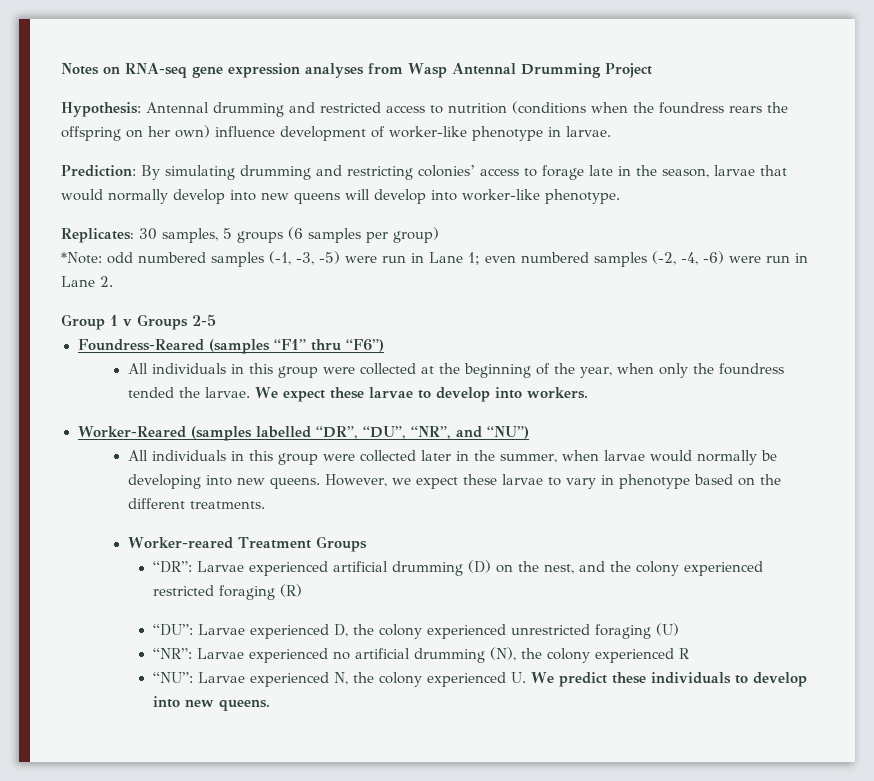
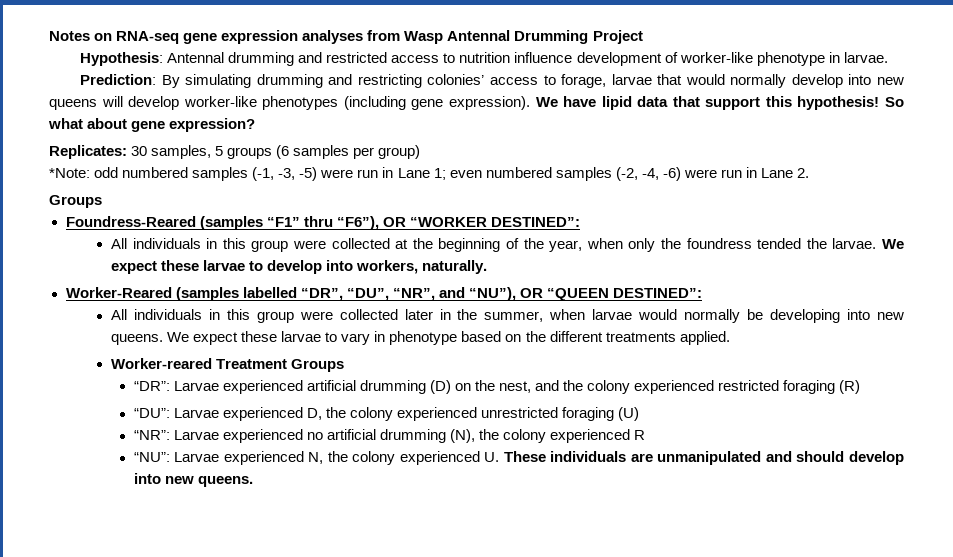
[512,101,788,114] [61,125,210,141] (conditions when the foundress rears the offspring on her own) -> (511, 57) none
[542,165,709,180] forage late in the season, -> [561,74,607,88] forage,
[431,189,620,204] into worker-like phenotype. -> [183,96,904,110] [48,118,256,132] worker-like phenotypes (including gene expression). We have lipid data that support this hypothesis! So what about gene expression?
[61,314,216,330] Group 1 v Groups 2-5 -> [49,195,102,208] Groups
[345,339,384,352] “F6”) -> [336,216,580,230] “F6”), OR “WORKER DESTINED”:
[526,387,588,399] workers. -> [356,260,488,274] workers, naturally.
[487,426,530,439] “NU”) -> [468,287,702,301] “NU”), OR “QUEEN DESTINED”:
[324,474,411,487] However, we -> [166,332,189,342] We
[189,501,265,509] treatments. -> [605,331,730,345] treatments applied.
[530,672,748,687] We predict these individuals to -> [503,451,845,465] These individuals are unmanipulated and should

